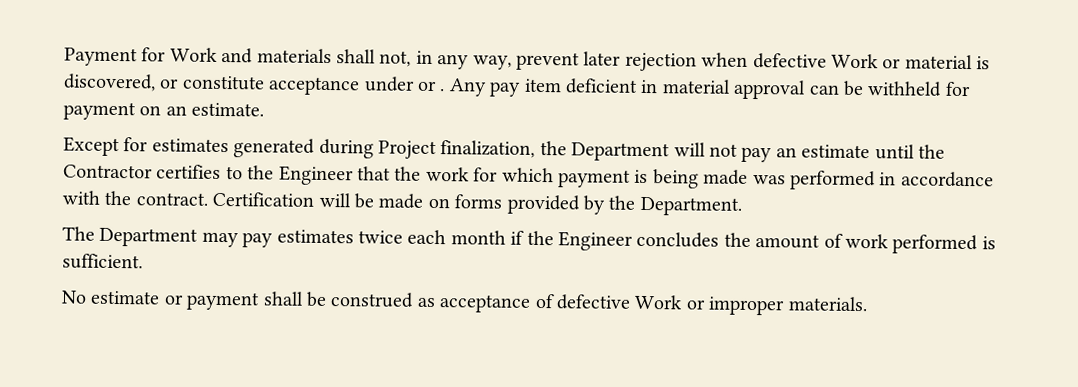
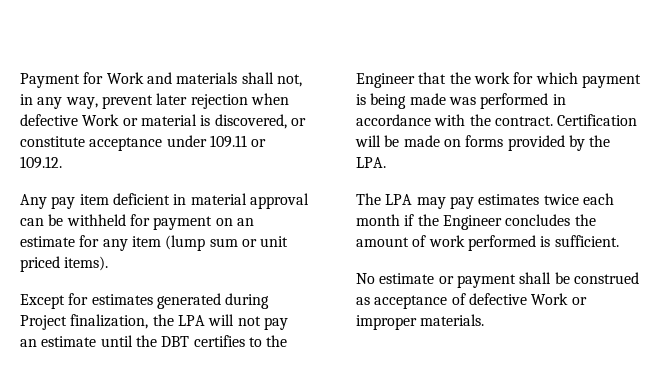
[417,80,445,92] or . -> [209,135,267,148] [20,156,62,169] 109.11 or 109.12. //
[191,102,265,117] estimate. -> [20,235,289,251] [20,256,109,272] estimate for any item (lump sum or unit priced items).
[571,142,671,162] Department -> [177,315,205,326] LPA
[63,164,153,179] Contractor -> [161,336,190,347] DBT
[639,196,742,216] Department. -> [356,157,386,168] LPA.
[99,227,199,247] Department -> [385,194,413,205] LPA

